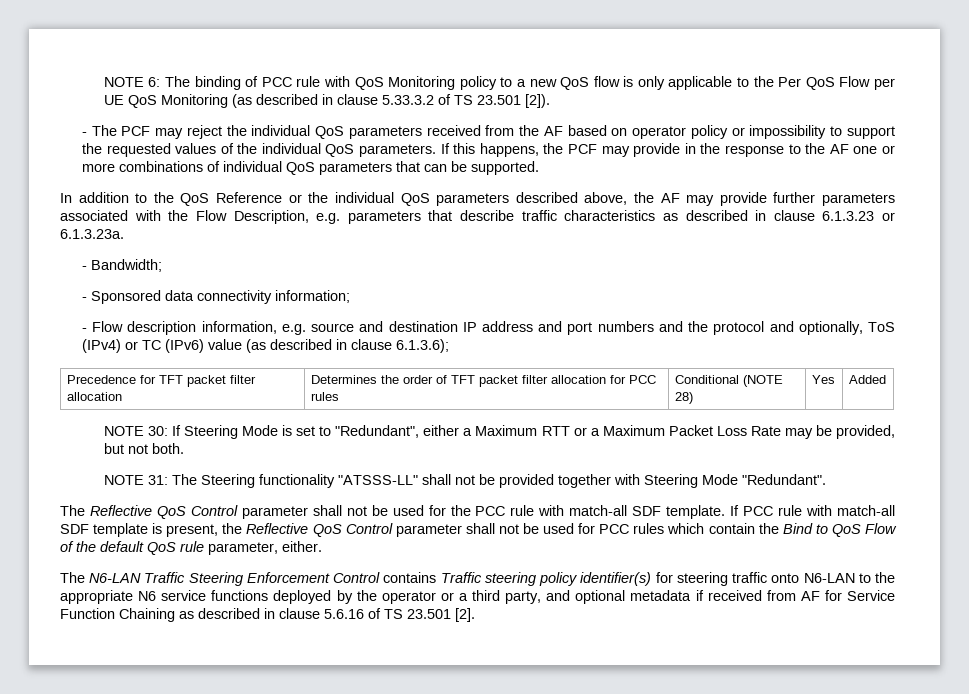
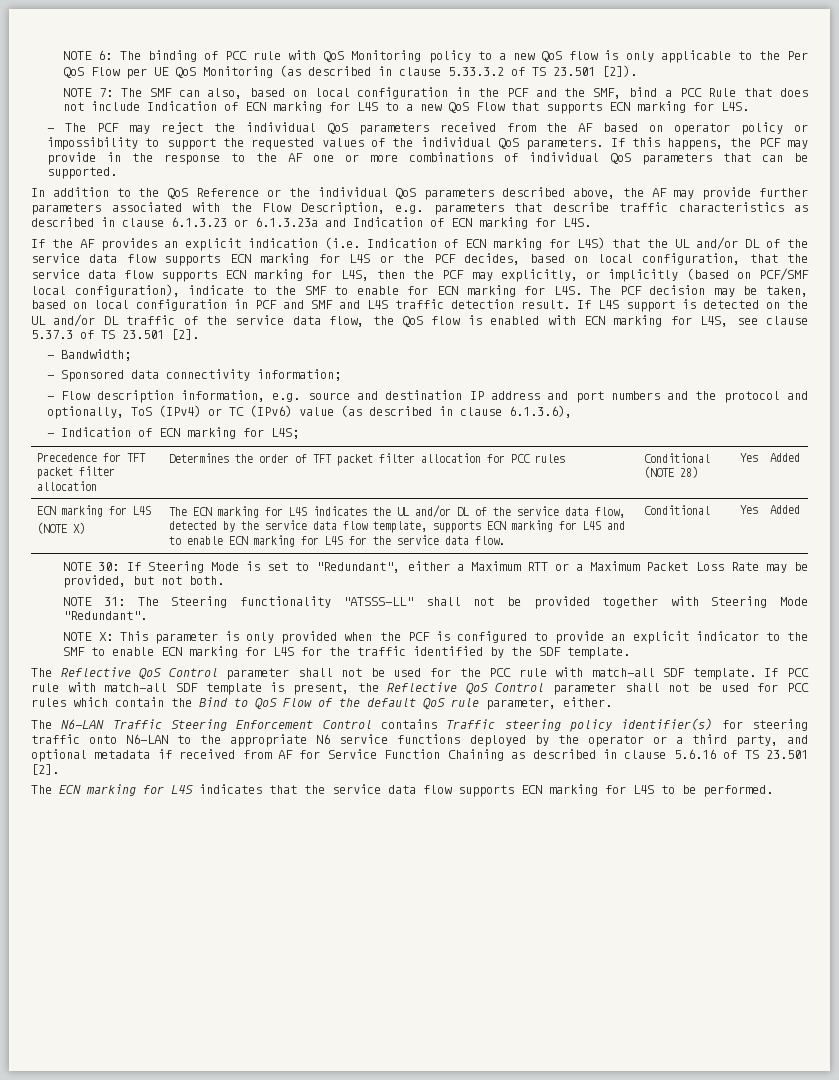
(550, 101) none -> [63,87,809,99] [63,101,750,114] // NOTE 7: The SMF can also, based on local configuration in the PCF and the SMF, bind a PCC Rule that does not include Indication of ECN marking for L4S to a new QoS Flow that supports ECN marking for L4S.
[60,229,124,239] 6.1.3.23a. -> [255,217,591,229] [31,237,808,251] [31,253,809,266] [31,268,810,282] [31,284,808,297] [31,299,808,312] [31,314,808,327] [31,329,199,340] 6.1.3.23a and Indication of ECN marking for L4S. // If the AF provides an explicit indication (i.e. Indication of ECN marking for L4S) that the UL and/or DL of the service data flow supports ECN marking for L4S or the PCF decides, based on local configuration, that the service data flow supports ECN marking for L4S, then the PCF may explicitly, or implicitly (based on PCF/SMF local configuration), indicate to the SMF to enable for ECN marking for L4S. The PCF decision may be taken, based on local configuration in PCF and SMF and L4S traffic detection result. If L4S support is detected on the UL and/or DL traffic of the service data flow, the QoS flow is enabled with ECN marking for L4S, see clause 5.37.3 of TS 23.501 [2].
[395,339,449,353] 6.1.3.6); -> [509,405,573,418] [47,427,300,439] 6.1.3.6), // - Indication of ECN marking for L4S;
(886, 379) none -> [36,505,151,517] [36,522,85,534] [168,505,625,518] [168,520,625,533] [168,535,505,547] [643,505,710,515] [739,505,758,514] [769,505,800,514] // ECN marking for L4S // (NOTE X) | The ECN marking for L4S indicates the UL and/or DL of the service data flow, detected by the service data flow template, supports ECN marking for L4S and to enable ECN marking for L4S for the service data flow. | Conditional | Yes | Added
(826, 479) none -> [63,631,809,644] [63,646,631,659] // NOTE X: This parameter is only provided when the PCF is configured to provide an explicit indicator to the SMF to enable ECN marking for L4S for the traffic identified by the SDF template.
(475, 615) none -> [31,784,773,797] // The ECN marking for L4S indicates that the service data flow supports ECN marking for L4S to be performed.

